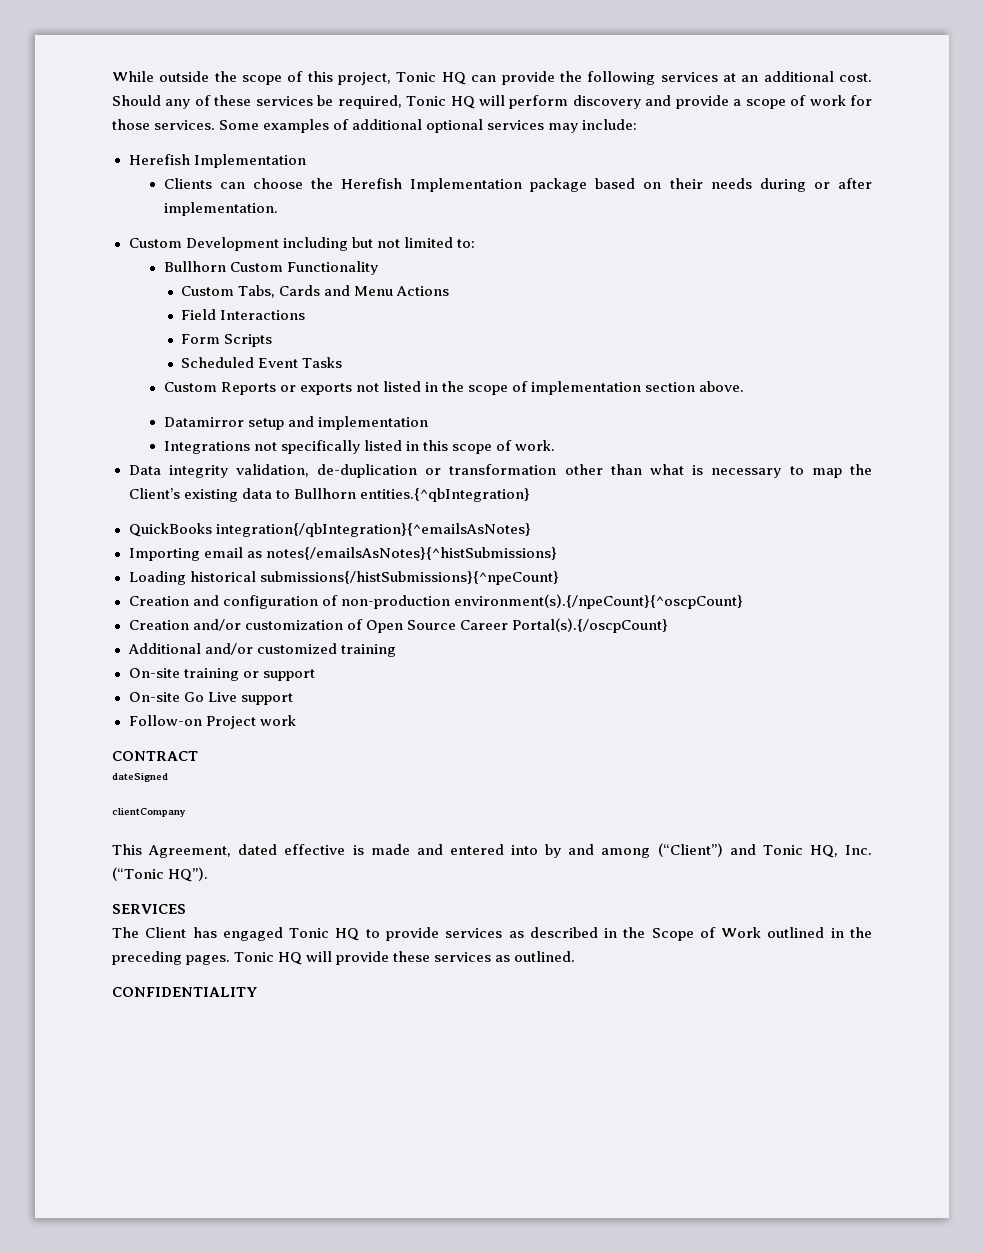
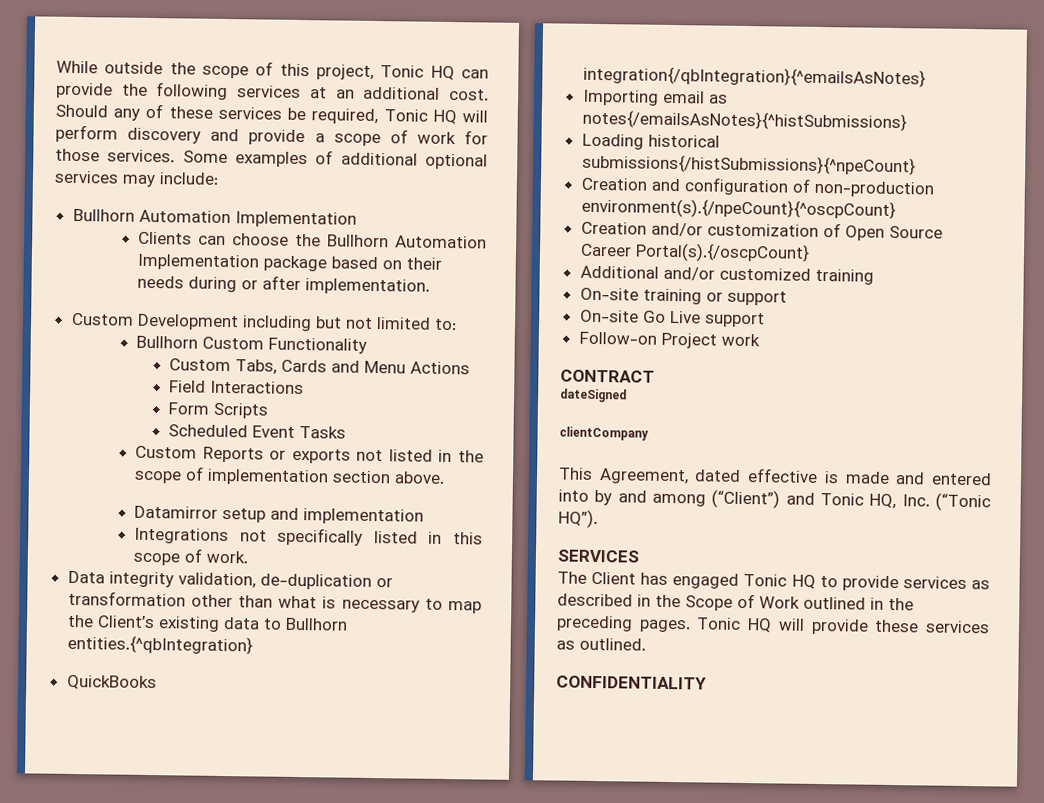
[128,154,190,165] Herefish -> [72,208,231,224] Bullhorn Automation
[341,178,403,189] Herefish -> [327,234,487,249] Bullhorn Automation

